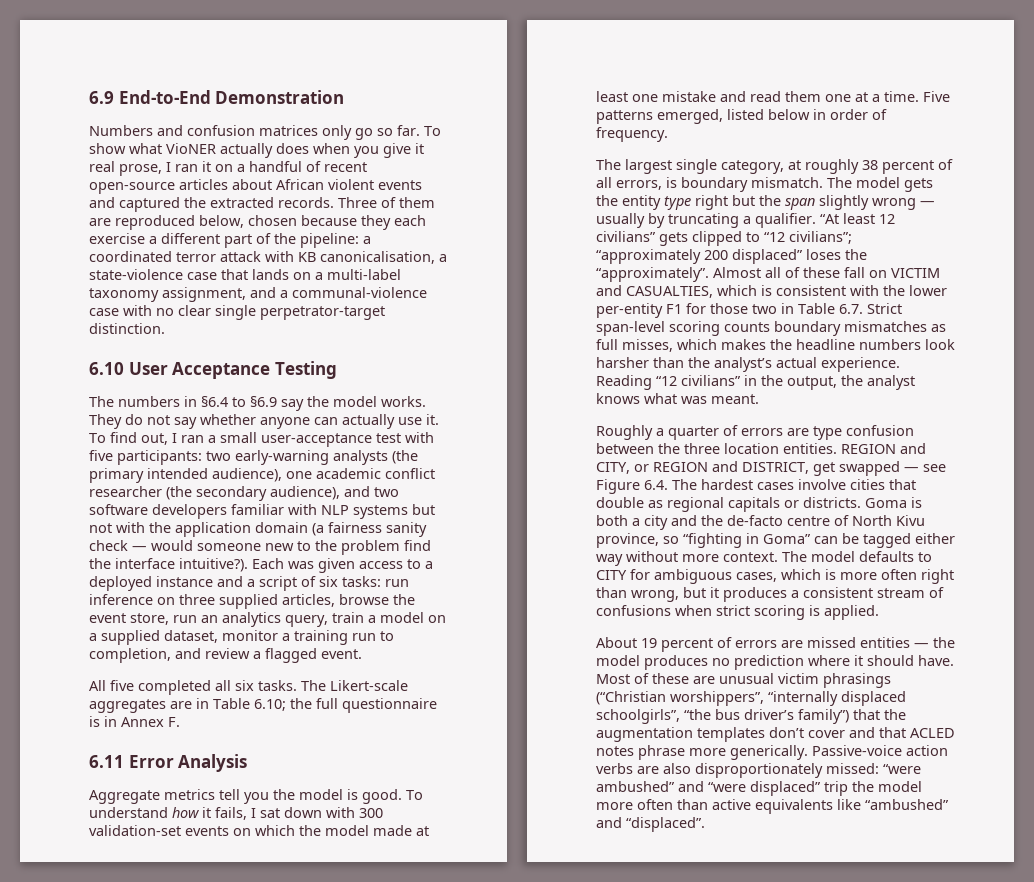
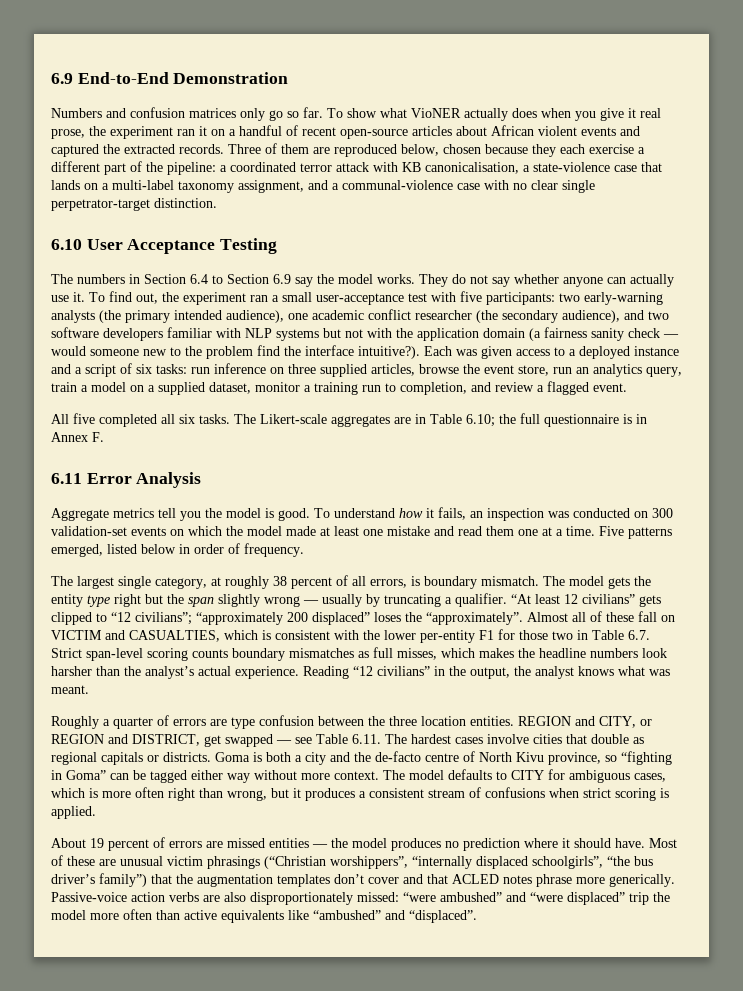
[166,162,171,172] I -> [89,126,173,139] the experiment
[201,396,277,407] §6.4 to §6.9 -> [144,274,291,284] Section 6.4 to Section 6.9
[172,433,177,443] I -> [162,292,246,305] the experiment
[251,807,355,818] I sat down with -> [470,508,648,521] an inspection was conducted on
[596,479,668,494] Figure 6.4. -> [316,734,381,744] Table 6.11.

